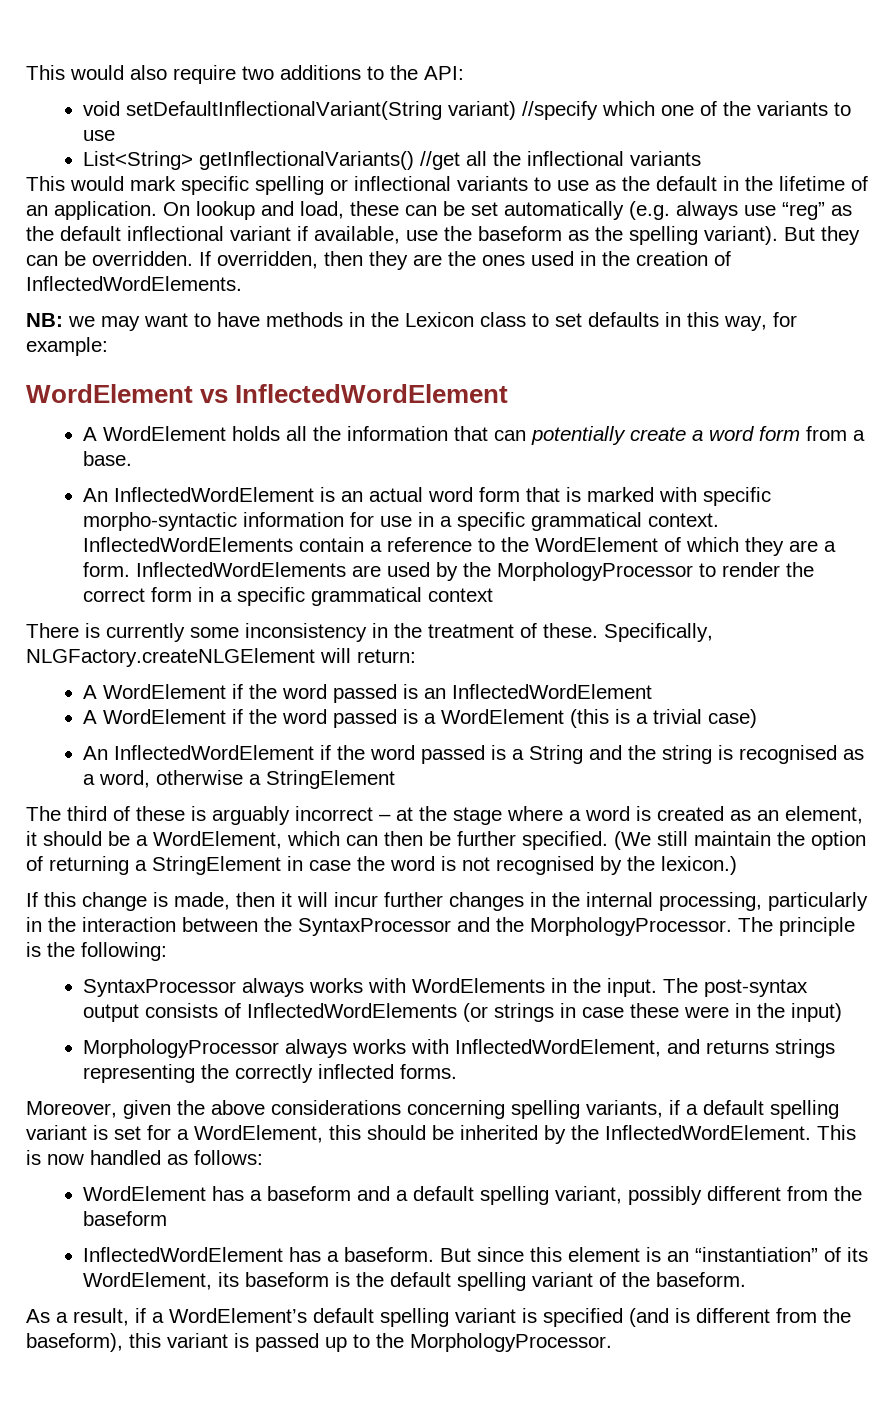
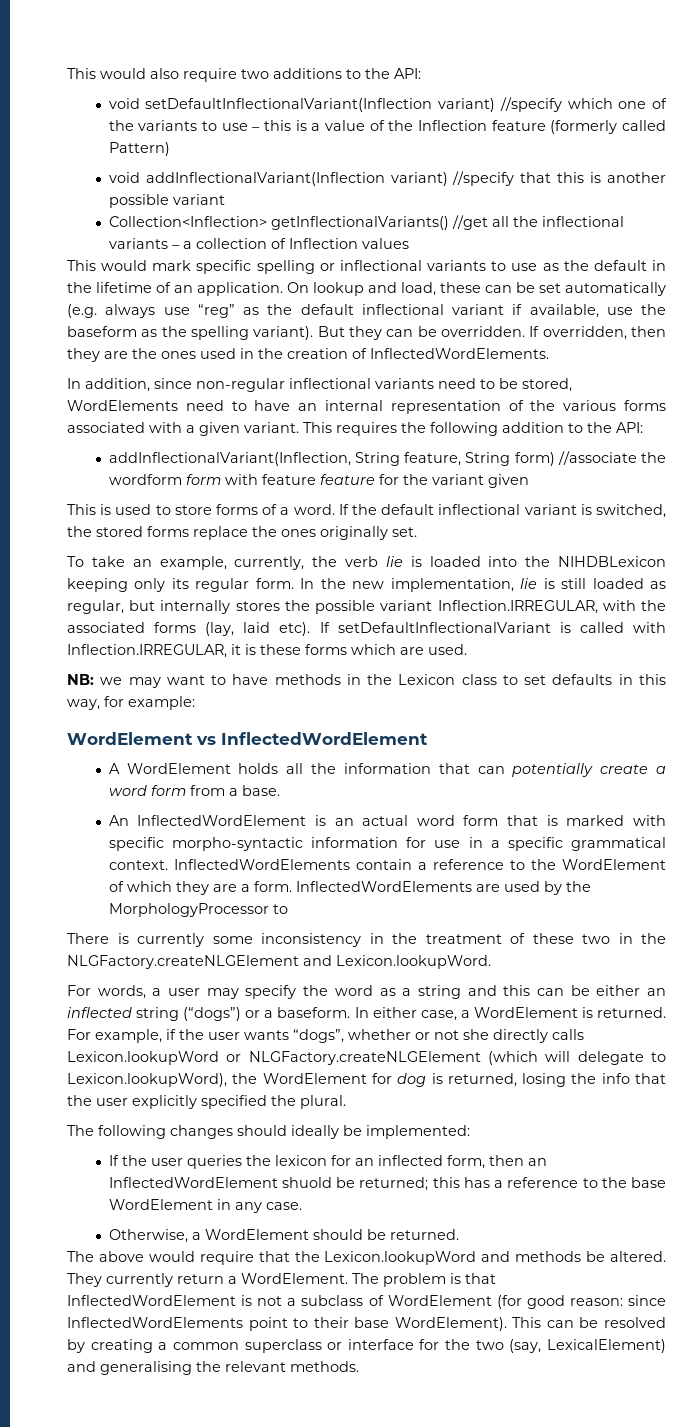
[126,101,443,120] setDefaultInflectionalVariant(String -> [145,98,433,112] setDefaultInflectionalVariant(Inflection
[83,151,194,170] // List<String> -> [252,120,666,134] [108,142,170,156] [108,171,666,186] [108,194,225,208] [108,216,267,227] – this is a value of the Inflection feature (formerly called Pattern) // void addInflectionalVariant(Inflection variant) //specify that this is another possible variant // Collection<Inflection>
(702, 158) none -> [171,238,409,249] – a collection of Inflection values
(242, 283) none -> [67,378,572,392] [67,400,666,414] [67,422,643,436] [108,451,666,466] [108,474,529,488] [67,504,666,518] [67,526,417,540] [67,556,666,570] [67,578,666,592] [67,600,666,614] [67,622,666,636] [67,644,467,658] // In addition, since non-regular inflectional variants need to be stored, WordElements need to have an internal representation of the various forms associated with a given variant. This requires the following addition to the API: // addInflectionalVariant(Inflection, String feature, String form) //associate the wordform form with feature feature for the variant given // This is used to store forms of a word. If the default inflectional variant is switched, the stored forms replace the ones originally set. // To take an example, currently, the verb lie is loaded into the NIHDBLexicon keeping only its regular form. In the new implementation, lie is still loaded as regular, but internally stores the possible variant Inflection.IRREGULAR, with the associated forms (lay, laid etc). If setDefaultInflectionalVariant is called with Inflection.IRREGULAR, it is these forms which are used.
[722,562,815,577] [83,587,494,606] render the correct form in a specific grammatical context -> (288, 909) none
[543,623,713,642] [26,648,416,667] [83,684,653,703] [83,709,758,728] [83,745,865,764] [83,770,396,789] [26,806,863,825] [26,831,866,850] [26,856,737,875] [26,892,868,911] [26,917,855,936] [26,942,167,961] [83,978,809,997] [83,1003,843,1022] [83,1039,836,1058] [83,1064,458,1083] [26,1100,839,1119] [26,1125,856,1144] [26,1150,263,1165] [83,1186,863,1205] [83,1211,168,1226] [83,1247,869,1262] [83,1272,747,1291] [26,1308,851,1327] [26,1333,612,1352] these. Specifically, NLGFactory.createNLGElement will return: // A WordElement if the word passed is an InflectedWordElement // A WordElement if the word passed is a WordElement (this is a trivial case) // An InflectedWordElement if the word passed is a String and the string is recognised as a word, otherwise a StringElement // The third of these is arguably incorrect – at the stage where a word is created as an element, it should be a WordElement, which can then be further specified. (We still maintain the option of returning a StringElement in case the word is not recognised by the lexicon.) // If this change is made, then it will incur further changes in the internal processing, particularly in the interaction between the SyntaxProcessor and the MorphologyProcessor. The principle is the following: // SyntaxProcessor always works with WordElements in the input. The post-syntax output consists of InflectedWordElements (or strings in case these were in the input) // MorphologyProcessor always works with InflectedWordElement, and returns strings representing the correctly inflected forms. // Moreover, given the above considerations concerning spelling variants, if a default spelling variant is set for a WordElement, this should be inherited by the InflectedWordElement. This is now handled as follows: // WordElement has a baseform and a default spelling variant, possibly different from the baseform // InflectedWordElement has a baseform. But since this element is an “instantiation” of its WordElement, its baseform is the default spelling variant of the baseform. // As a result, if a WordElement’s default spelling variant is specified (and is different from the baseform), this variant is passed up to the MorphologyProcessor. -> [532,933,666,944] [67,955,491,969] [67,985,666,999] [67,1007,666,1021] [67,1029,584,1043] [67,1051,666,1065] [67,1073,666,1087] [67,1095,346,1109] [67,1125,470,1139] [108,1155,547,1169] [108,1177,666,1191] [108,1199,302,1213] [108,1229,459,1243] [67,1251,666,1265] [67,1273,496,1287] [67,1295,667,1309] [67,1317,666,1331] [67,1339,666,1353] [67,1361,359,1375] these two in the NLGFactory.createNLGElement and Lexicon.lookupWord. // For words, a user may specify the word as a string and this can be either an inflected string (“dogs”) or a baseform. In either case, a WordElement is returned. For example, if the user wants “dogs”, whether or not she directly calls Lexicon.lookupWord or NLGFactory.createNLGElement (which will delegate to Lexicon.lookupWord), the WordElement for dog is returned, losing the info that the user explicitly specified the plural. // The following changes should ideally be implemented: // If the user queries the lexicon for an inflected form, then an InflectedWordElement shuold be returned; this has a reference to the base WordElement in any case. // Otherwise, a WordElement should be returned. // The above would require that the Lexicon.lookupWord and methods be altered. They currently return a WordElement. The problem is that InflectedWordElement is not a subclass of WordElement (for good reason: since InflectedWordElements point to their base WordElement). This can be resolved by creating a common superclass or interface for the two (say, LexicalElement) and generalising the relevant methods.

